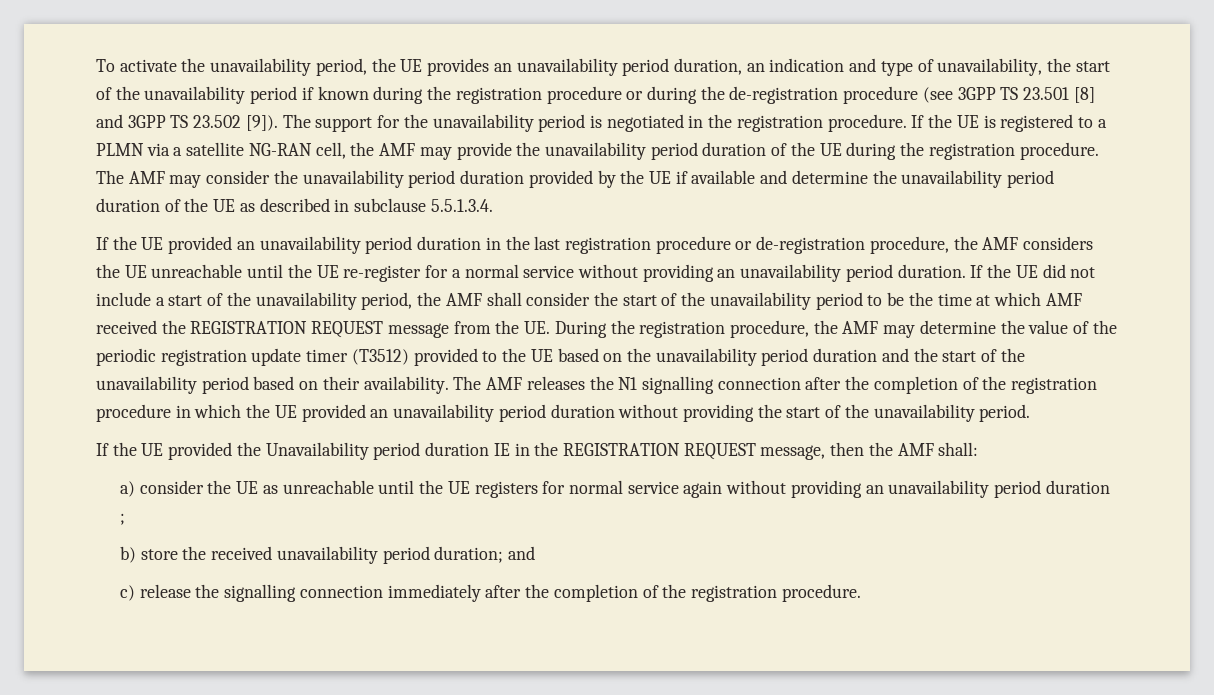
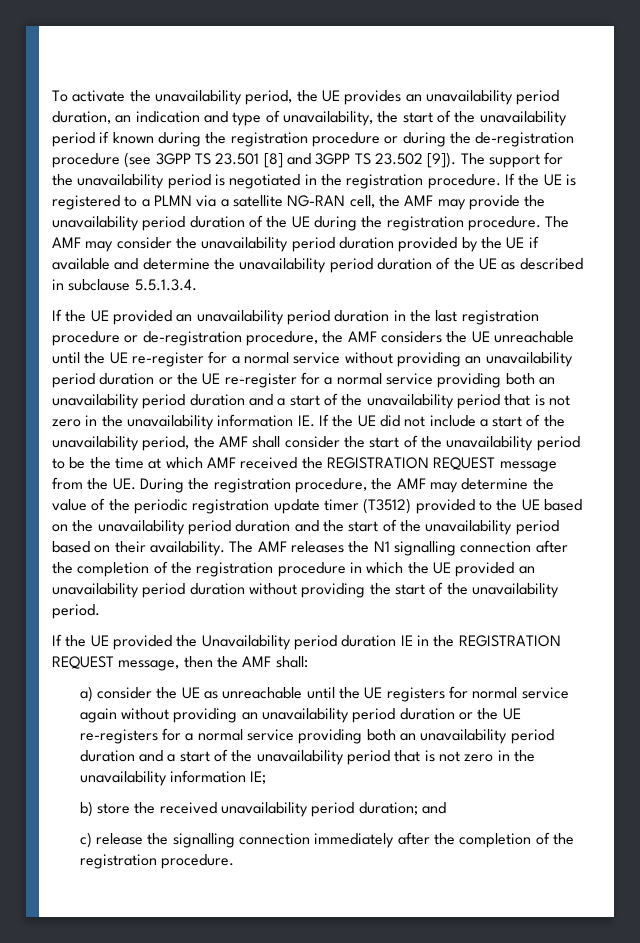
[897,264,966,278] duration. -> [99,372,555,388] [52,393,570,409] [52,414,315,430] duration or the UE re-register for a normal service providing both an unavailability period duration and a start of the unavailability period that is not zero in the unavailability information IE.
[120,513,126,525] ; -> [458,708,521,720] [79,728,554,744] [79,749,535,765] [79,770,267,786] or the UE re-registers for a normal service providing both an unavailability period duration and a start of the unavailability period that is not zero in the unavailability information IE;

